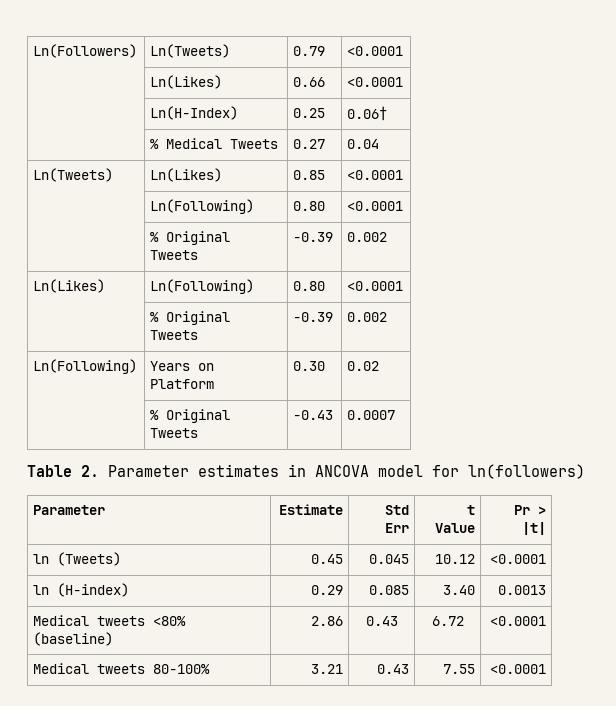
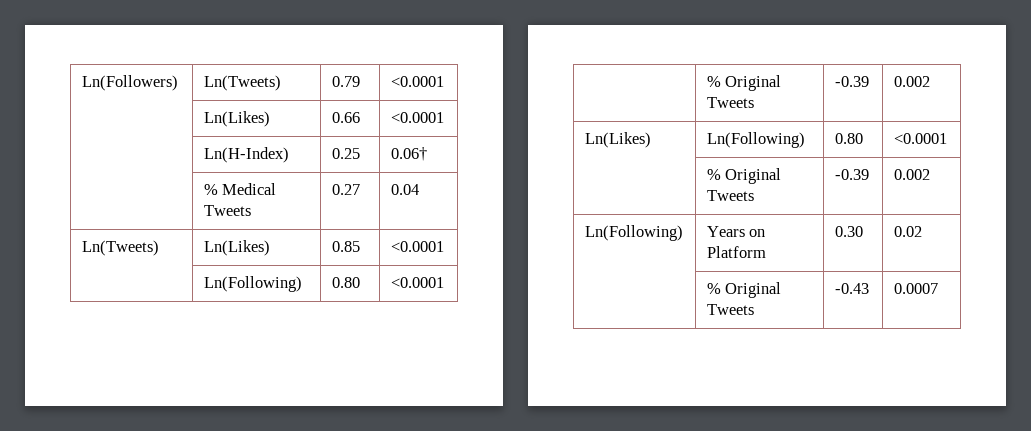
[27,464,585,479] [33,505,106,515] [278,504,343,515] [384,505,409,515] [384,523,409,533] [466,505,475,515] [434,523,475,533] [513,505,546,515] [521,522,546,535] [33,552,122,566] [310,554,343,564] [368,554,409,564] [434,554,475,564] [489,554,546,564] [33,583,130,597] [310,585,343,595] [368,585,409,595] [442,585,475,595] [497,585,546,595] [33,615,187,626] [33,632,114,646] [310,616,343,626] [365,616,398,626] [431,616,464,626] [489,616,546,626] [33,663,211,674] [310,664,343,674] [376,664,409,674] [442,664,475,674] [489,664,546,674] // Table 2. Parameter estimates in ANCOVA model for ln(followers) // Parameter | Estimate | Std Err | t Value | Pr > |t| // ln (Tweets) | 0.45 | 0.045 | 10.12 | <0.0001 // ln (H-index) | 0.29 | 0.085 | 3.40 | 0.0013 // Medical tweets <80% (baseline) | 2.86 | 0.43 | 6.72 | <0.0001 // Medical tweets 80-100% | 3.21 | 0.43 | 7.55 | <0.0001 -> (938, 288) none

